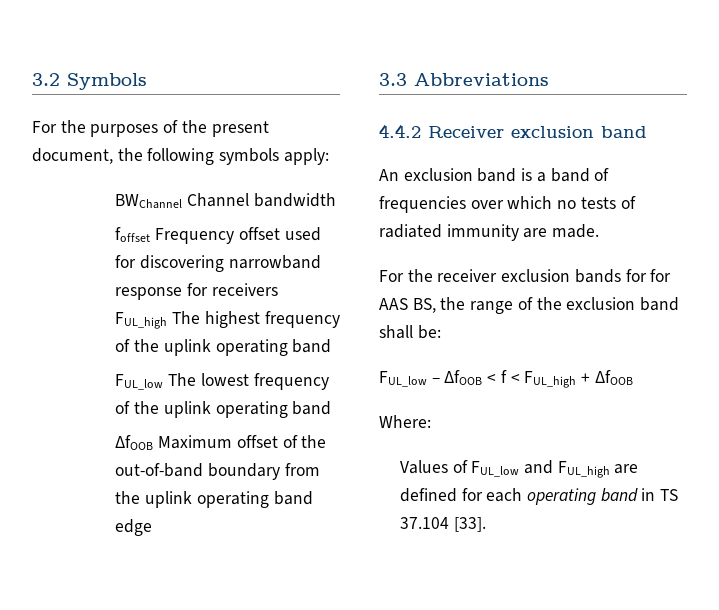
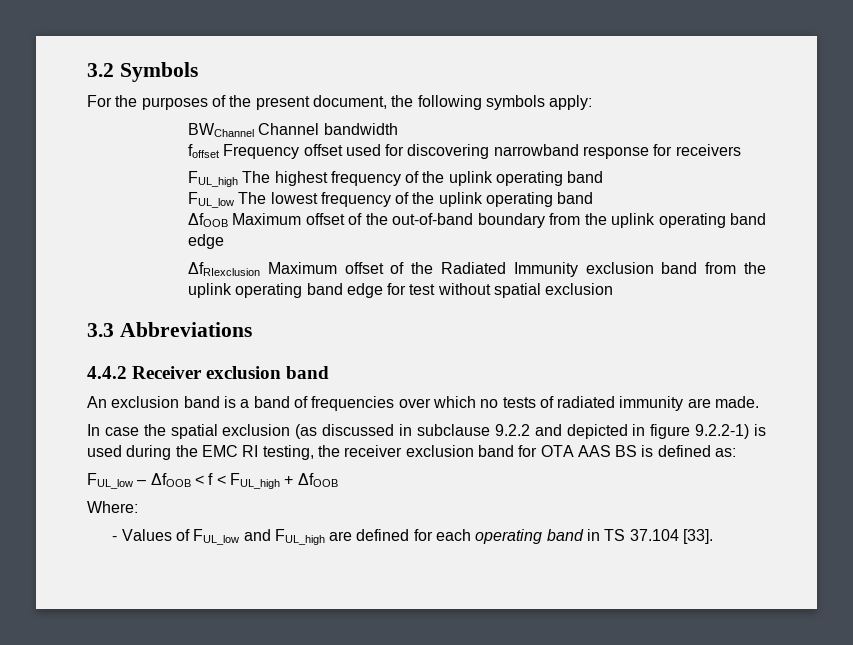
(153, 527) none -> [187,262,767,277] [187,283,614,298] // ΔfRIexclusion Maximum offset of the Radiated Immunity exclusion band from the uplink operating band edge for test without spatial exclusion
[379,269,672,283] [379,297,680,314] [379,325,441,339] For the receiver exclusion bands for for AAS BS, the range of the exclusion band shall be: -> [87,424,767,439] [87,445,737,460] In case the spatial exclusion (as discussed in subclause 9.2.2 and depicted in figure 9.2.2-1) is used during the EMC RI testing, the receiver exclusion band for OTA AAS BS is defined as:
(431, 421) none -> [112,536,118,541] -

